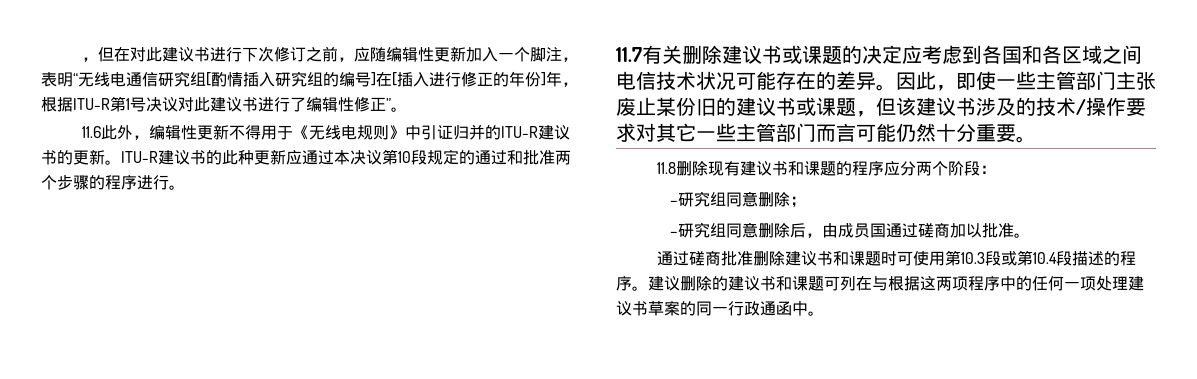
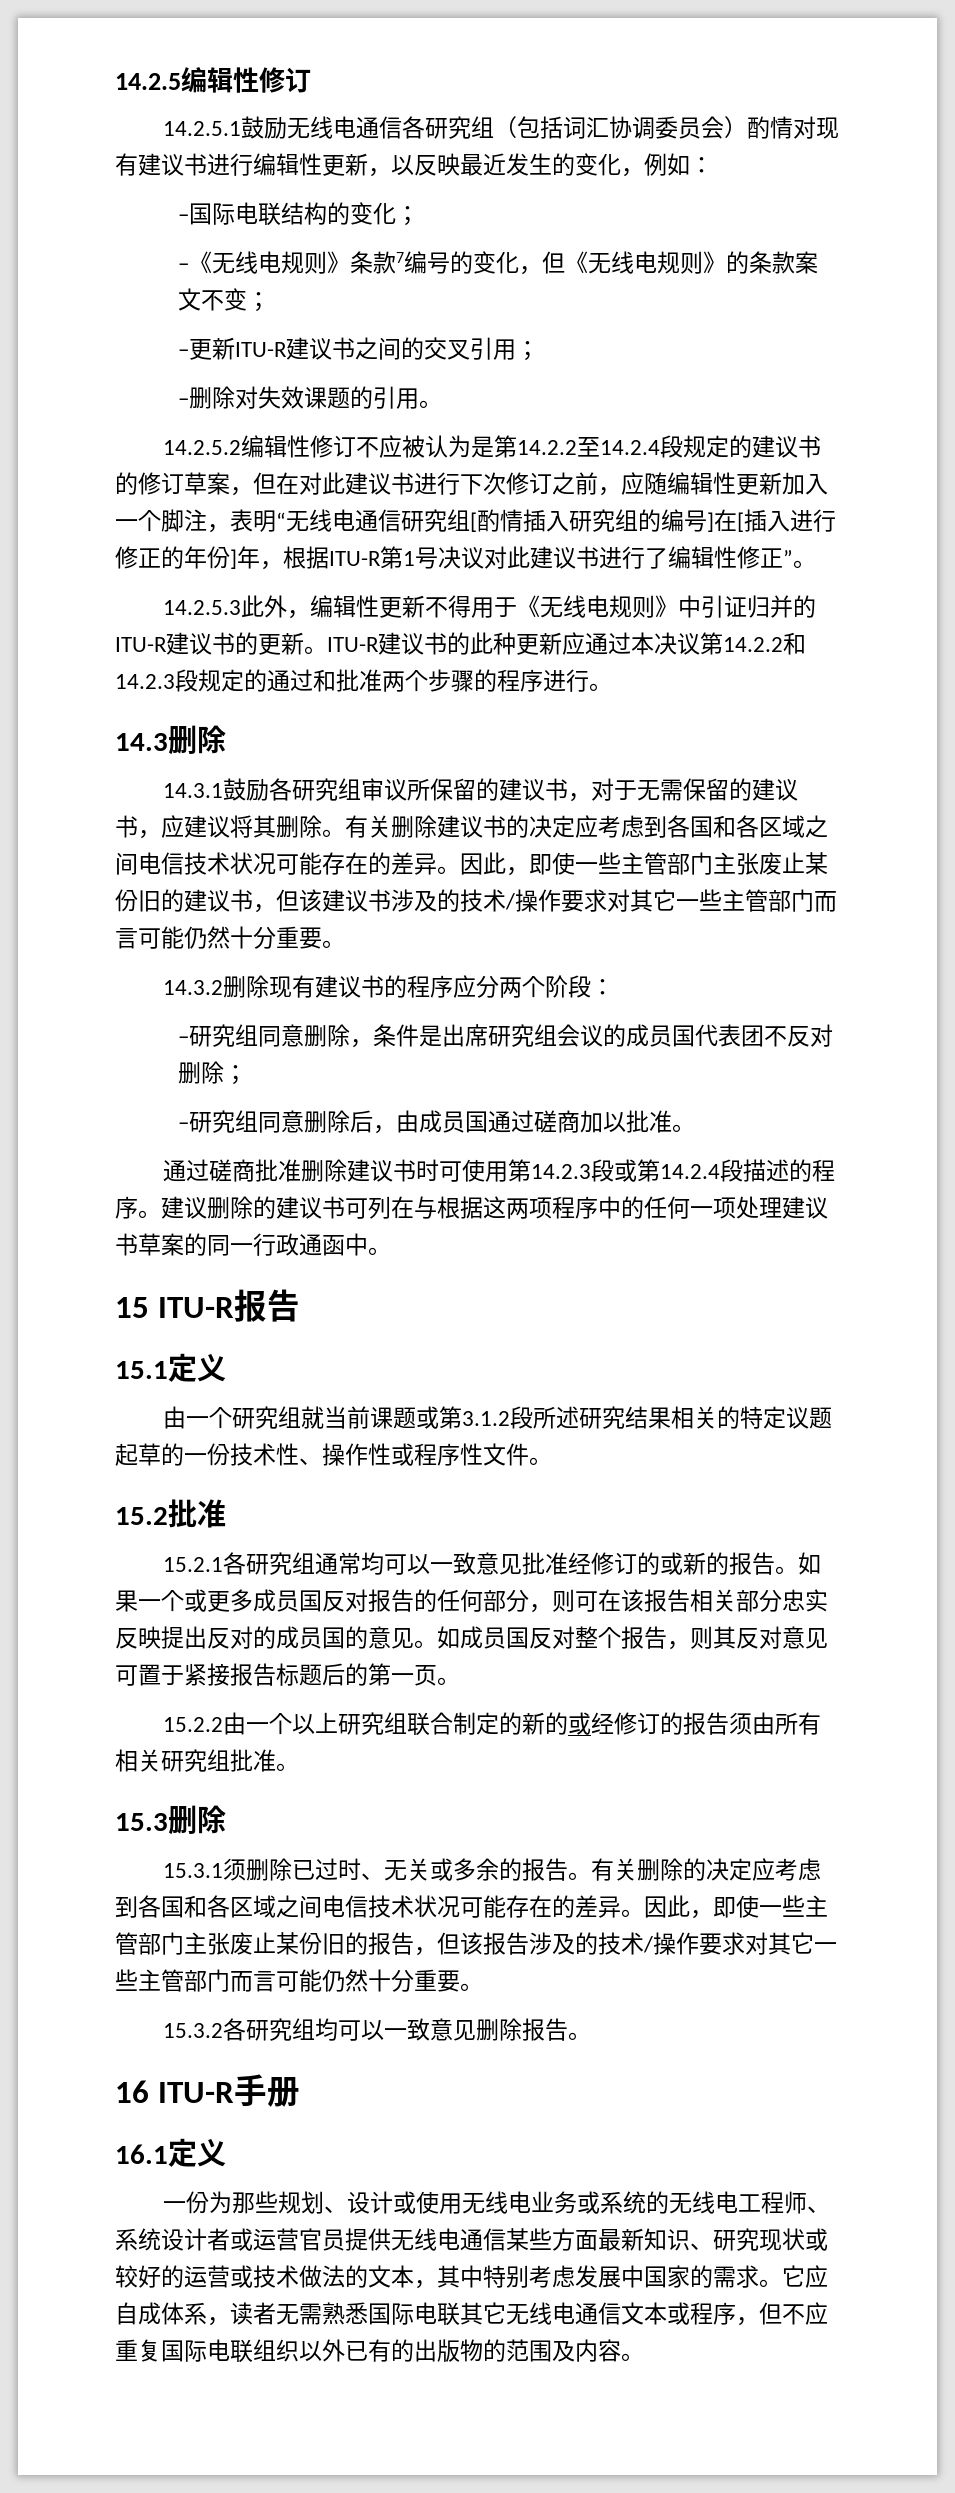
(82, 59) none -> [115,67,311,93] [162,116,839,139] [115,153,713,177] [177,202,419,226] [177,251,818,275] [177,288,270,312] [177,337,539,361] [177,386,442,409] [162,435,821,458] [115,472,230,495] 14.2.5编辑性修订 // 14.2.5.1鼓励无线电通信各研究组（包括词汇协调委员会）酌情对现有建议书进行编辑性更新，以反映最近发生的变化，例如： // –国际电联结构的变化； // –《无线电规则》条款7编号的变化，但《无线电规则》的条款案文不变； // –更新ITU-R建议书之间的交叉引用； // –删除对失效课题的引用。 // 14.2.5.2编辑性修订不应被认为是第14.2.2至14.2.4段规定的建议书的修订草案
[82,126,102,138] 11.6 -> [162,600,241,615] 14.2.5.3
[398,151,411,163] 10 -> [723,632,806,655] [115,674,175,689] 14.2.2和14.2.3
[616,47,642,62] 11.7 -> [115,725,226,755] [162,778,798,802] [115,815,345,839] 14.3删除 // 14.3.1鼓励各研究组审议所保留的建议书，对于无需保留的建议书，应建议将其删除。
[782,45,842,64] 或课题 -> (506, 826) none
[796,97,856,116] 或课题 -> (253, 900) none
[657,162,677,174] 11.8 -> [162,980,223,995] 14.3.2
[788,161,837,176] 和课题 -> (384, 986) none
(791, 199) none -> [349,1024,833,1048] [177,1061,224,1084] ，条件是出席研究组会议的成员国代表团不反对删除
[833,251,882,266] 和课题 -> (416, 1170) none
[961,250,1058,266] 10.3段或第10.4 -> [530,1159,720,1182] 14.2.3段或第14.2.4
[776,276,824,291] 和课题 -> (345, 1207) none
(824, 313) none -> [115,1289,300,1322] [115,1353,226,1382] [162,1406,832,1429] [115,1443,552,1466] [115,1499,226,1528] [162,1552,821,1575] [115,1589,828,1613] [115,1626,828,1650] [115,1663,460,1686] [162,1712,821,1736] [115,1749,299,1772] [115,1805,226,1835] [162,1858,821,1881] [115,1895,828,1919] [115,1932,837,1956] [115,1969,483,1992] [162,2018,591,2041] [115,2074,300,2107] [115,2138,226,2167] [162,2191,830,2214] [115,2228,828,2251] [115,2265,828,2289] [115,2302,828,2326] [115,2339,644,2363] // 15 ITU-R报告 // 15.1定义 // 由一个研究组就当前课题或第3.1.2段所述研究结果相关的特定议题起草的一份技术性、操作性或程序性文件。 // 15.2批准 // 15.2.1各研究组通常均可以一致意见批准经修订的或新的报告。如果一个或更多成员国反对报告的任何部分，则可在该报告相关部分忠实反映提出反对的成员国的意见。如成员国反对整个报告，则其反对意见可置于紧接报告标题后的第一页。 // 15.2.2由一个以上研究组联合制定的新的或经修订的报告须由所有相关研究组批准。 // 15.3删除 // 15.3.1须删除已过时、无关或多余的报告。有关删除的决定应考虑到各国和各区域之间电信技术状况可能存在的差异。因此，即使一些主管部门主张废止某份旧的报告，但该报告涉及的技术/操作要求对其它一些主管部门而言可能仍然十分重要。 // 15.3.2各研究组均可以一致意见删除报告。 // 16 ITU-R手册 // 16.1定义 // 一份为那些规划、设计或使用无线电业务或系统的无线电工程师、系统设计者或运营官员提供无线电通信某些方面最新知识、研究现状或较好的运营或技术做法的文本，其中特别考虑发展中国家的需求。它应自成体系，读者无需熟悉国际电联其它无线电通信文本或程序，但不应重复国际电联组织以外已有的出版物的范围及内容。

